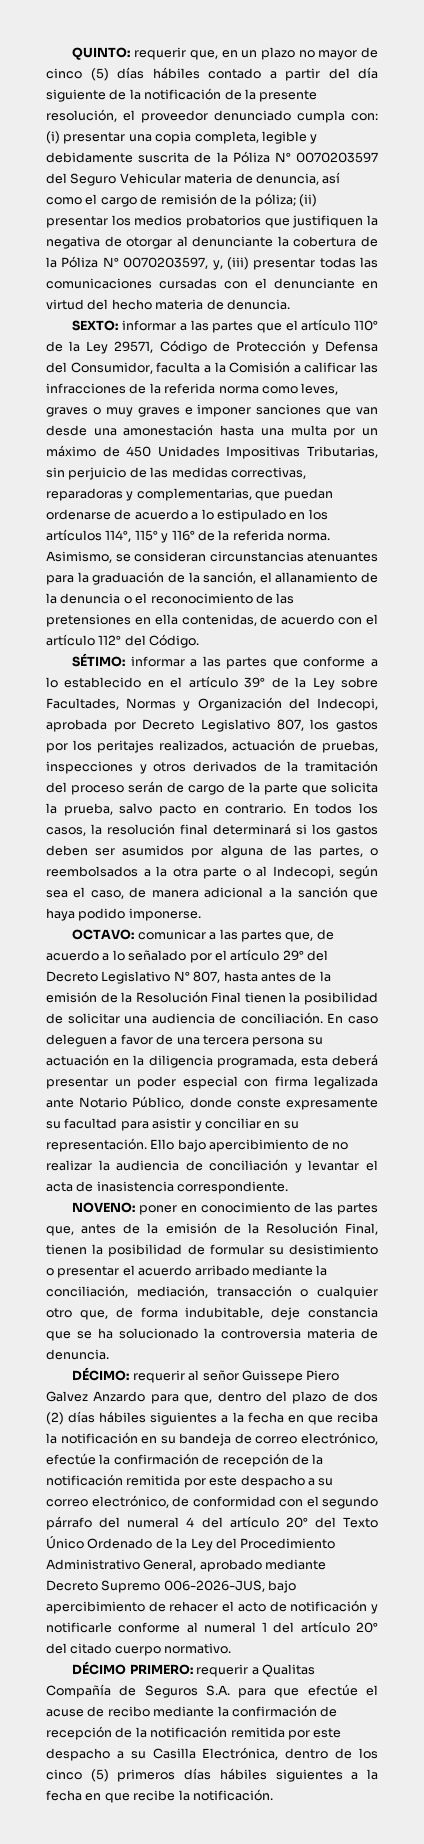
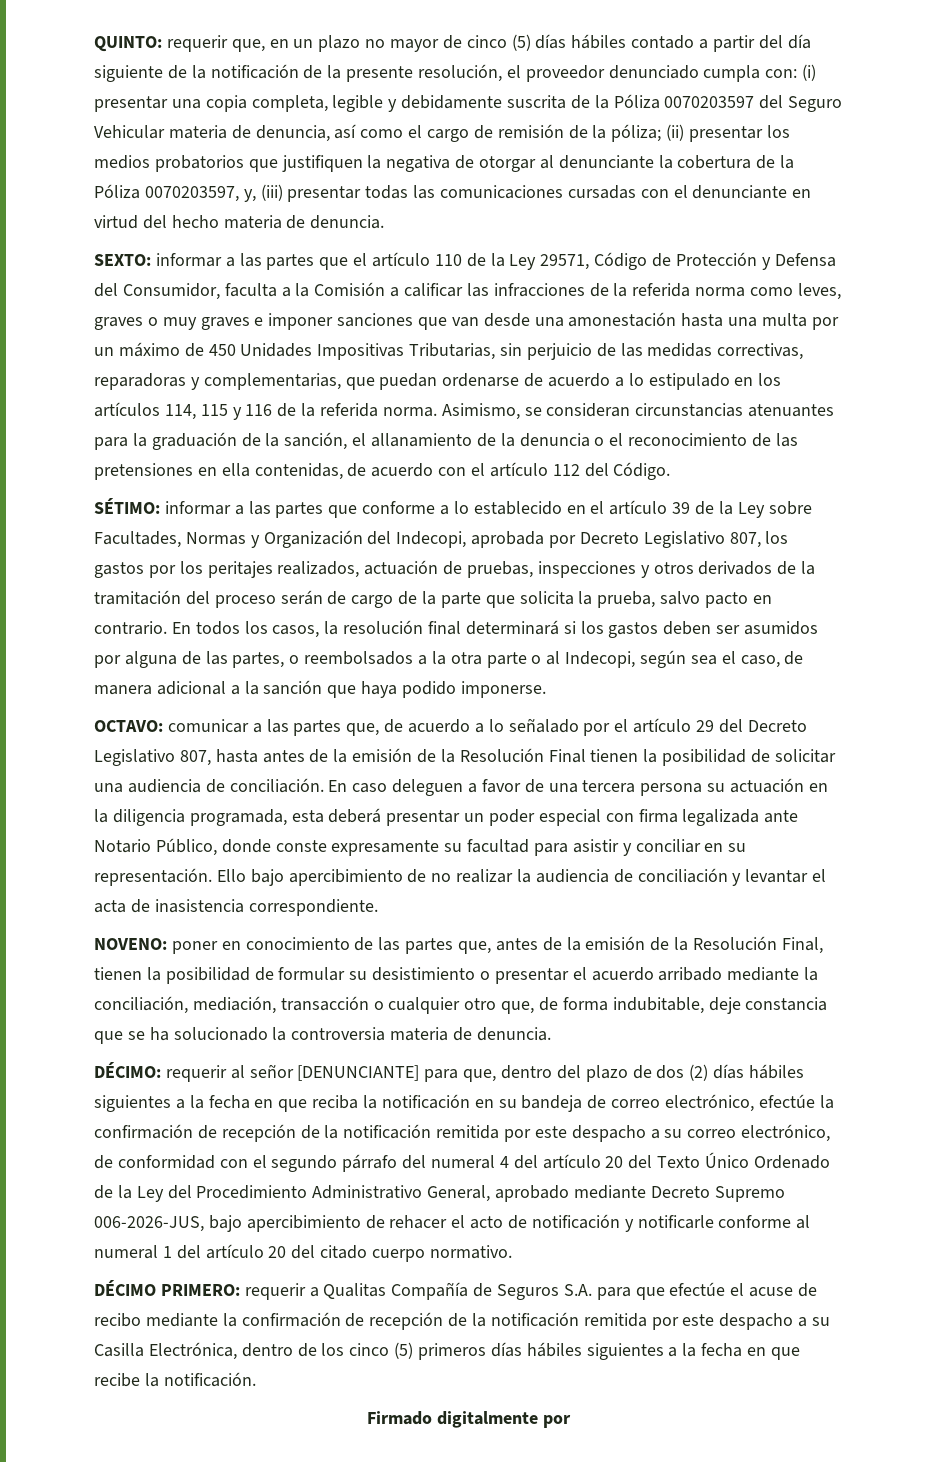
[274,152,291,162] N° -> (660, 101) none
[102,257,119,267] N° -> (140, 191) none
[354,320,379,331] 110° -> [434,254,462,266] 110
[105,530,195,543] 114°, 115° y 116° -> [164,404,273,420] 114, 115 y 116
[98,635,122,645] 112° -> [552,464,580,476] 112
[244,677,266,688] 39° -> [672,502,691,514] 39
[282,950,304,961] 29° -> [696,720,715,732] 29
[173,971,190,981] N° -> (175, 757) none
[241,1370,340,1383] [46,1391,146,1402] Guissepe Piero Galvez Anzardo -> [297,1065,420,1081] [DENUNCIANTE]
[285,1517,308,1528] 20° -> [605,1156,624,1168] 20
[355,1622,378,1633] 20° -> [268,1246,287,1258] 20
(273, 1795) none -> [367,1411,571,1428] // Firmado digitalmente por

